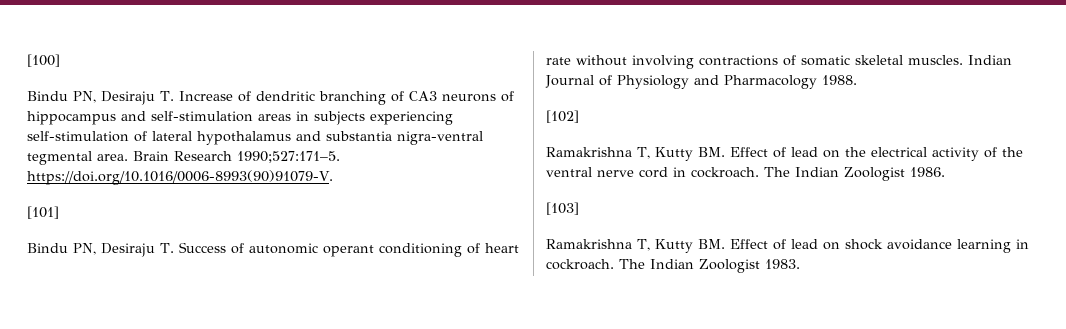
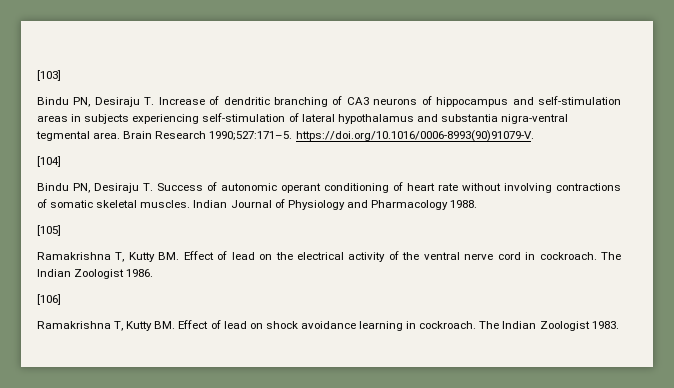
[27,54,60,67] [100] -> [37,70,61,81] [103]
[27,206,59,219] [101] -> [37,156,61,167] [104]
[546,110,579,123] [102] -> [37,225,61,236] [105]
[546,202,579,215] [103] -> [37,294,61,305] [106]

